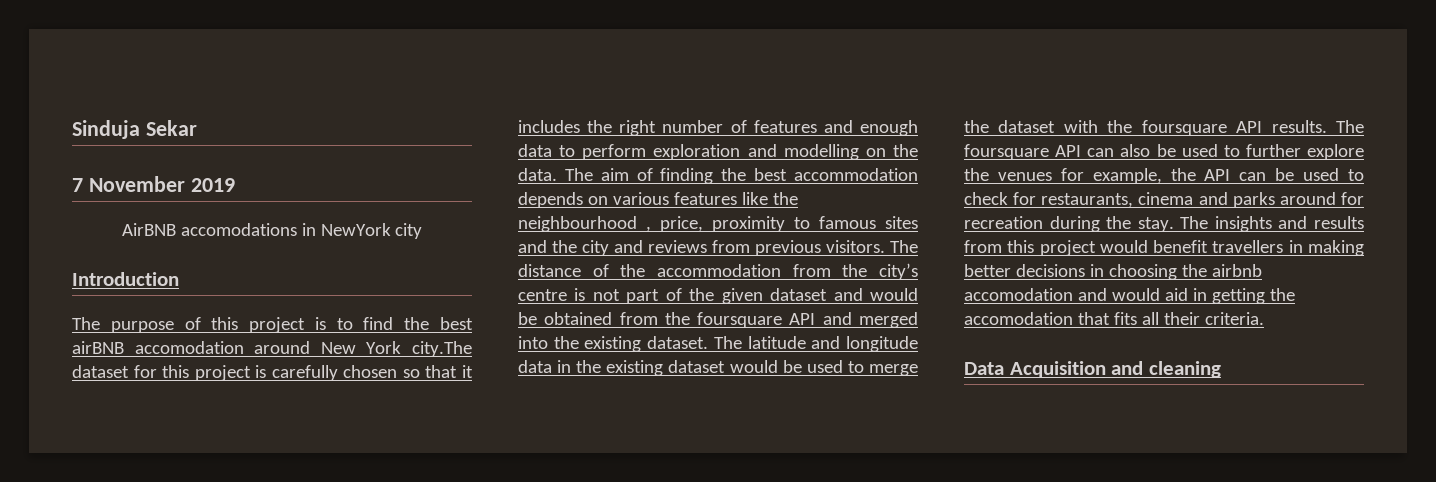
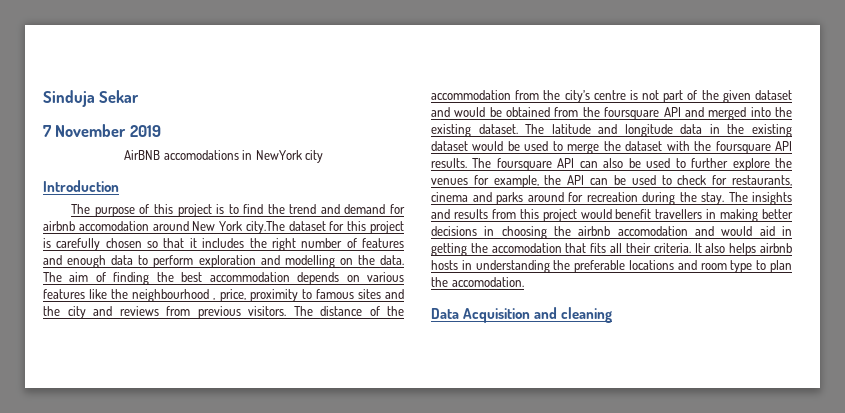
[439,317,473,330] [72,341,124,354] best airBNB -> [289,204,406,214] [43,221,75,231] trend and demand for airbnb
(1264, 318) none -> [694,243,792,256] [431,260,792,273] [431,277,524,287] It also helps airbnb hosts in understanding the preferable locations and room type to plan the accomodation.

